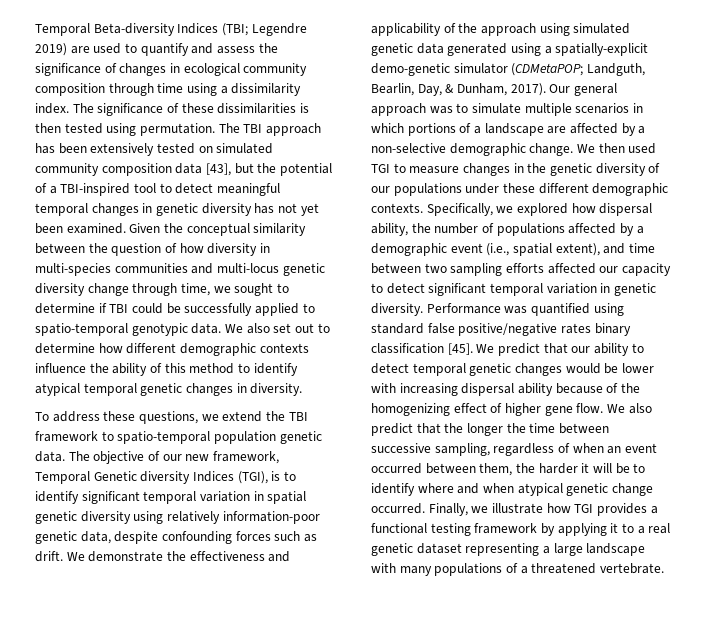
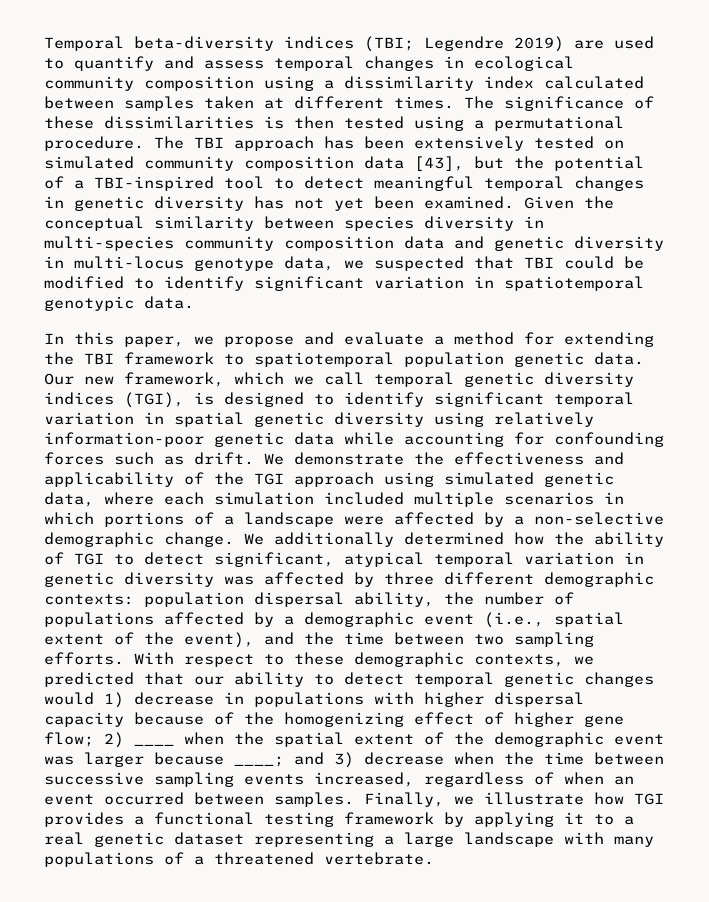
[35,23,219,36] Temporal Beta-diversity Indices -> [44,36,354,51] Temporal beta-diversity indices
[258,43,278,53] [35,63,117,76] the significance of -> [274,56,354,71] temporal
[108,83,184,96] through time -> (254, 83) none
[35,103,69,114] index. -> [484,76,644,89] [44,96,454,111] index calculated between samples taken at different times.
[139,123,215,136] permutation. -> [474,116,624,131] [44,136,144,151] a permutational procedure.
[88,243,270,256] [35,263,325,276] [35,283,289,296] [35,303,315,316] [35,323,330,336] [35,343,309,356] [35,363,298,376] [35,383,303,396] [35,411,263,424] the question of how diversity in multi-species communities and multi-locus genetic diversity change through time, we sought to determine if TBI could be successfully applied to spatio-temporal genotypic data. We also set out to determine how different demographic contexts influence the ability of this method to identify atypical temporal genetic changes in diversity. // To address these questions, we extend -> [344,216,544,231] [44,236,664,251] [44,256,644,271] [44,276,644,291] [44,296,194,311] [44,332,654,347] species diversity in multi-species community composition data and genetic diversity in multi-locus genotype data, we suspected that TBI could be modified to identify significant variation in spatiotemporal genotypic data. // In this paper, we propose and evaluate a method for extending
[117,431,211,444] spatio-temporal -> [254,352,394,367] spatiotemporal
[68,451,279,464] [35,471,234,484] The objective of our new framework, Temporal Genetic diversity Indices -> [44,372,634,387] [44,392,114,405] Our new framework, which we call temporal genetic diversity indices
(281, 476) none -> [224,392,304,407] designed
[80,531,159,544] data, despite -> [294,432,544,447] data while accounting for
(478, 28) none -> [254,473,284,485] TGI
[416,43,649,56] [371,63,645,76] [371,83,617,96] [371,103,521,116] data generated using a spatially-explicit demo-genetic simulator (CDMetaPOP; Landguth, Bearlin, Day, & Dunham, 2017). Our general approach was to simulate -> [44,492,404,507] data, where each simulation included
[547,126,567,134] are -> [344,516,384,525] were
[598,143,657,154] [371,163,661,176] [371,183,669,196] [371,203,596,216] then used TGI to measure changes in the genetic diversity of our populations under these different demographic contexts. Specifically, we explored how -> [274,532,664,547] [44,552,644,567] [44,572,654,587] [44,592,244,607] additionally determined how the ability of TGI to detect significant, atypical temporal variation in genetic diversity was affected by three different demographic contexts: population
[555,243,655,256] [371,263,671,276] [371,283,656,296] [371,303,624,316] [371,323,631,336] [371,343,540,356] extent), and time between two sampling efforts affected our capacity to detect significant temporal variation in genetic diversity. Performance was quantified using standard false positive/negative rates binary classification [45]. We predict -> [44,632,594,648] [44,652,594,667] [44,672,134,687] extent of the event), and the time between two sampling efforts. With respect to these demographic contexts, we predicted
[604,363,654,374] [371,383,553,396] be lower with increasing dispersal ability -> [104,692,584,708] [44,712,124,727] 1) decrease in populations with higher dispersal capacity
[576,403,652,414] [371,423,503,436] flow. We also predict that the longer -> [44,732,664,748] [44,752,494,768] flow; 2) ____ when the spatial extent of the demographic event was larger because ____; and 3) decrease when
[434,443,490,456] sampling, -> [154,772,414,787] sampling events increased,
[479,463,646,476] [371,483,653,496] [371,503,425,514] them, the harder it will be to identify where and when atypical genetic change occurred. -> [274,792,354,807] samples.

